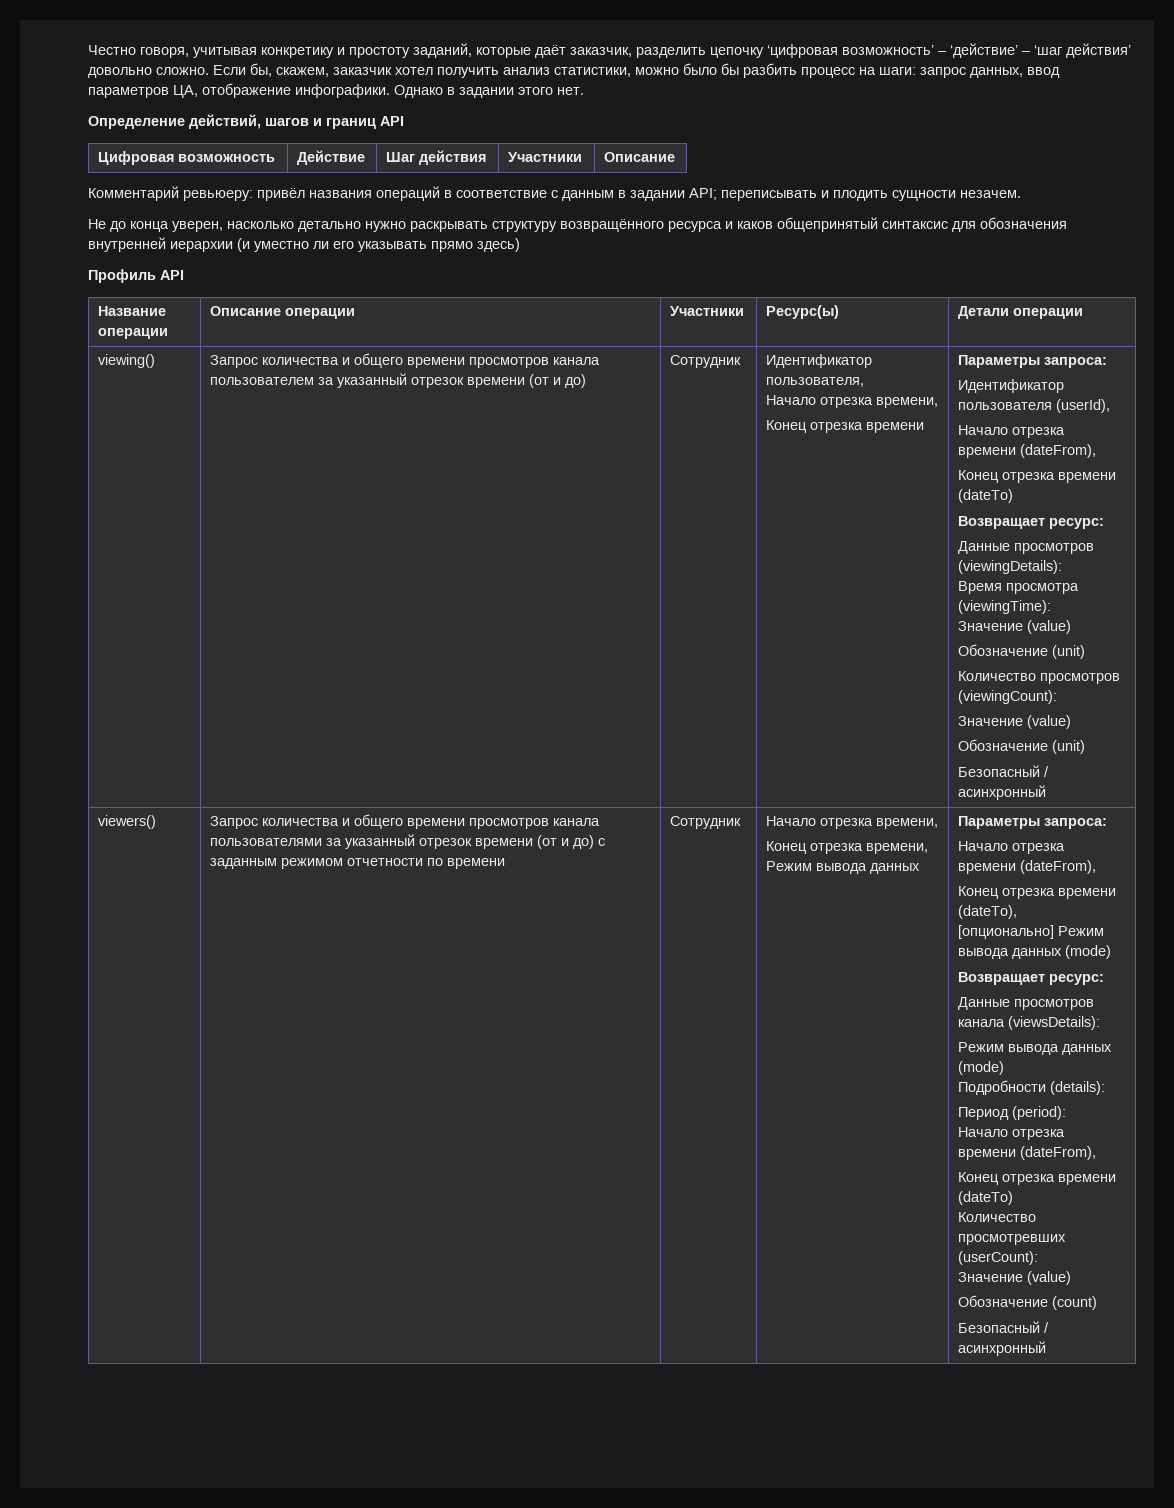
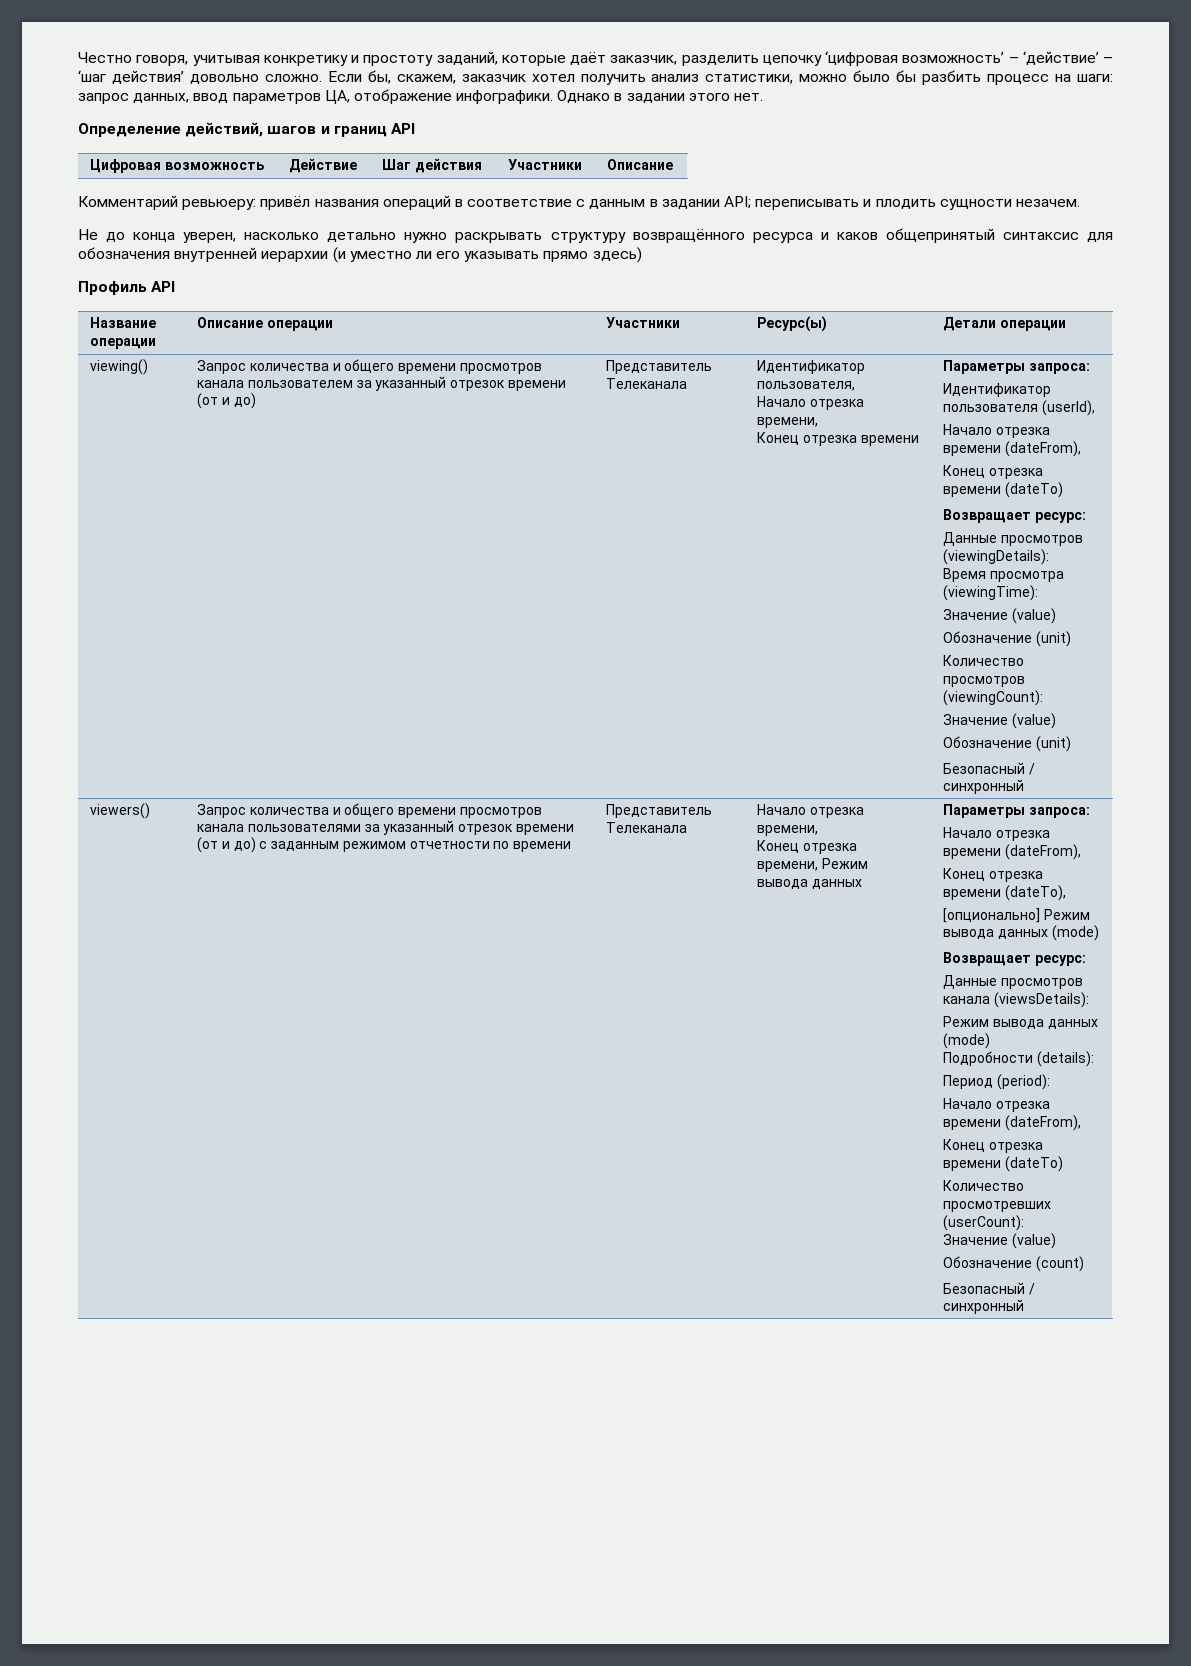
[670,355,742,368] Сотрудник -> [606,360,713,374] [606,378,688,389] Представитель Телеканала
[958,785,1047,800] асинхронный -> [943,779,1025,794] синхронный
[670,816,742,829] Сотрудник -> [606,804,713,818] [606,822,688,833] Представитель Телеканала
[958,1341,1047,1356] асинхронный -> [943,1299,1025,1314] синхронный

